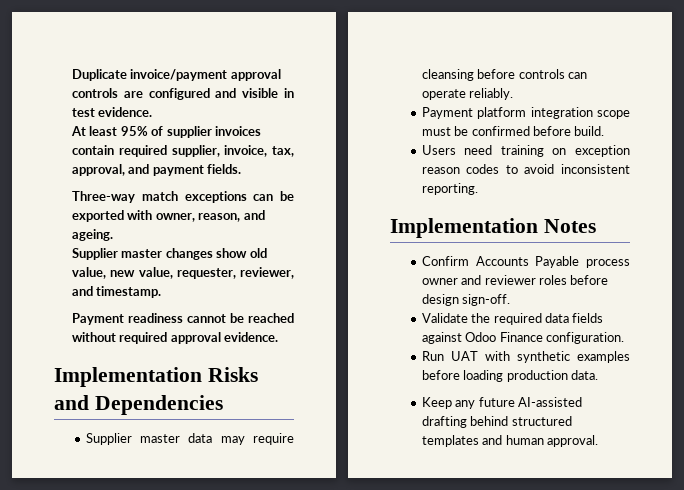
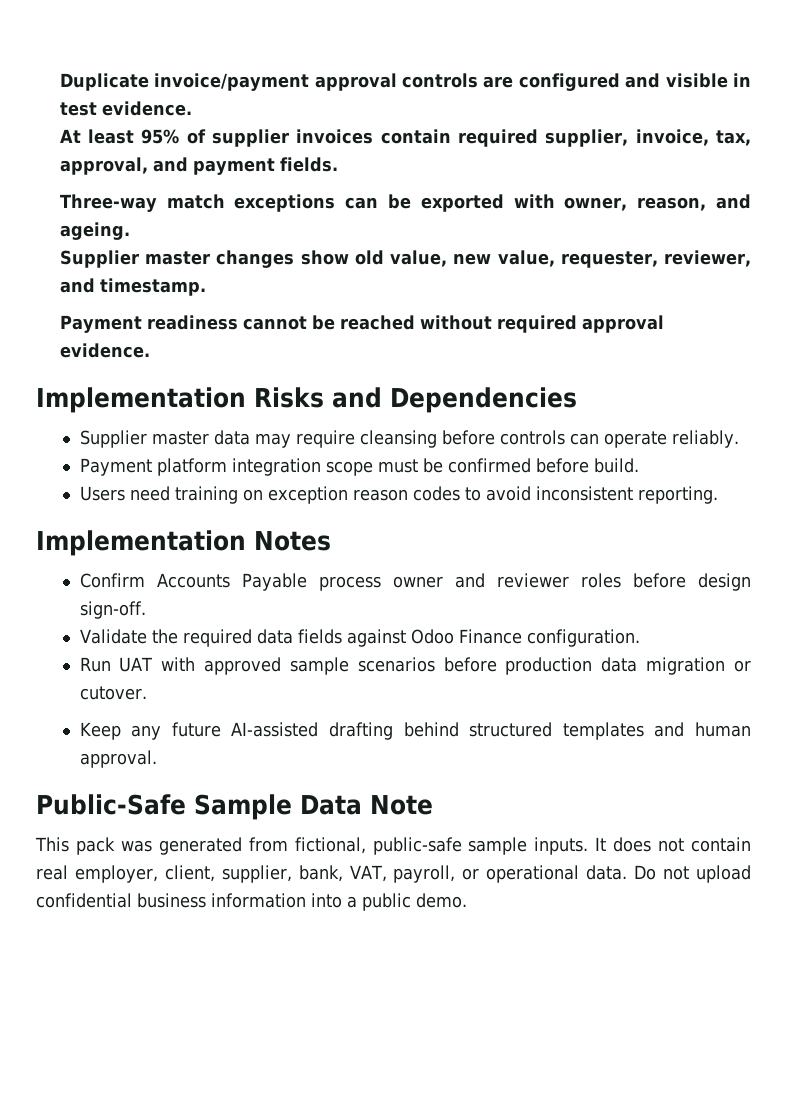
[516,351,630,363] [421,370,598,382] synthetic examples before loading production data. -> [204,657,751,675] [79,686,147,700] approved sample scenarios before production data migration or cutover.
(598, 441) none -> [36,794,433,820] [35,837,751,855] [36,865,752,883] [36,893,467,911] // Public-Safe Sample Data Note // This pack was generated from fictional, public-safe sample inputs. It does not contain real employer, client, supplier, bank, VAT, payroll, or operational data. Do not upload confidential business information into a public demo.

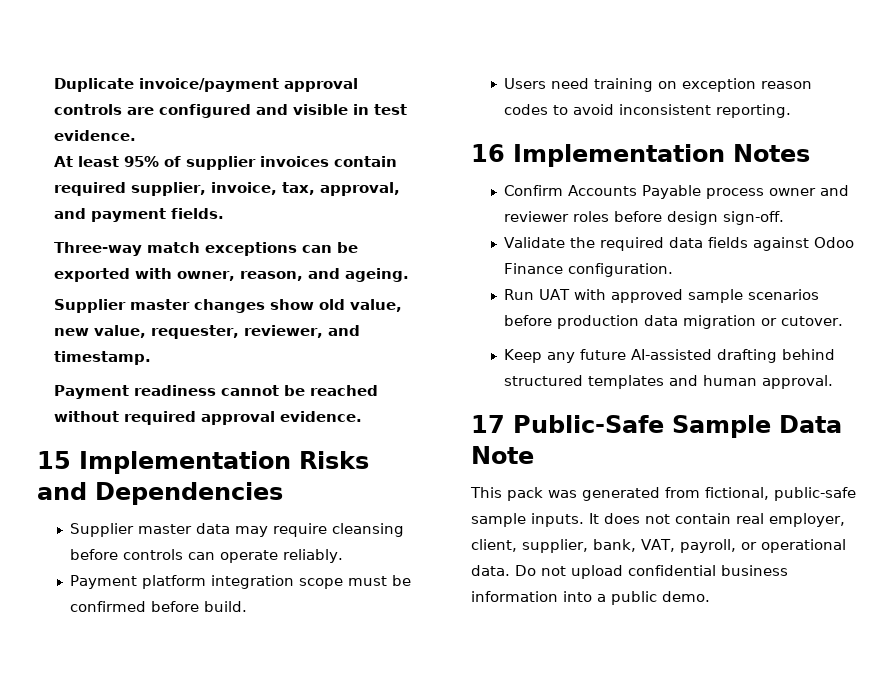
(150, 350) none -> [37,451,71,469] 15
(718, 495) none -> [471,144,505,162] 16
(157, 759) none -> [471,415,505,433] 17

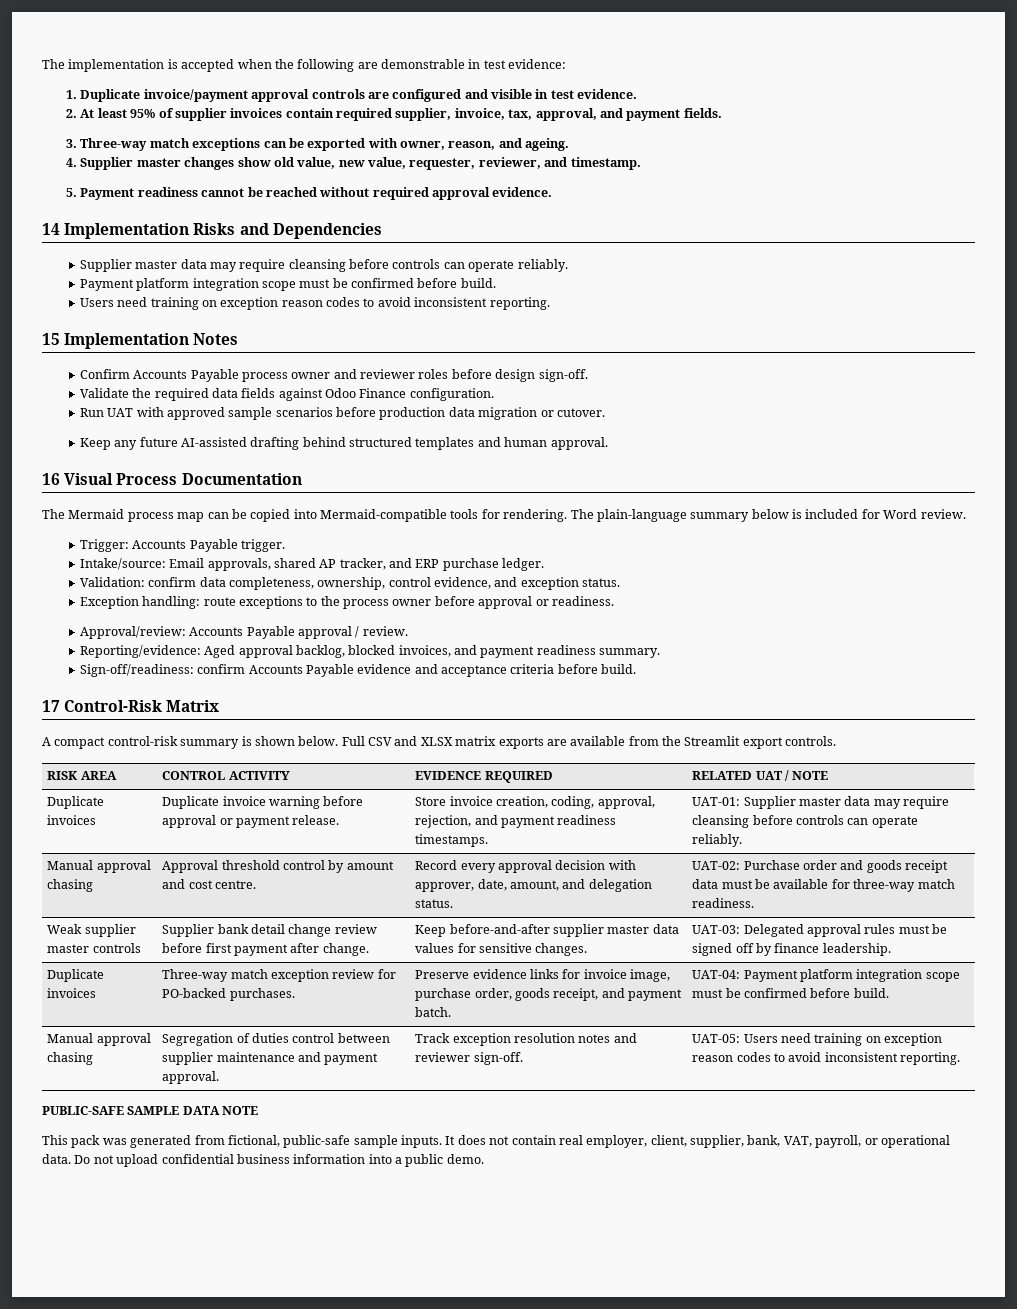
(53, 85) none -> [42,59,567,72] [66,90,78,99] The implementation is accepted when the following are demonstrable in test evidence: // 1.
(136, 135) none -> [66,109,78,118] 2.
(224, 213) none -> [66,139,78,148] 3.
(409, 275) none -> [66,158,78,167] 4.
(151, 358) none -> [66,188,78,197] 5.
[37,451,71,469] 15 -> [42,223,60,235] 14
[471,144,505,162] 16 -> [42,333,60,345] 15
[471,415,842,438] [471,446,534,464] 17 Public-Safe Sample Data Note -> [42,473,302,485] [42,509,966,522] [79,539,285,552] [79,558,545,571] [79,577,621,590] [79,596,614,609] [79,626,408,639] [79,645,661,658] [79,664,637,677] [42,700,220,712] [42,736,837,749] [47,771,117,780] [162,771,290,780] [415,771,553,783] [692,770,829,781] [47,796,105,809] [47,815,97,825] [162,796,364,809] [162,815,340,828] [415,796,655,809] [415,815,617,828] [415,834,489,847] [692,796,950,809] [692,815,918,828] [692,834,743,847] [47,860,151,873] [47,879,94,892] [162,860,394,873] [162,879,257,889] [415,860,636,873] [415,879,652,892] [415,899,454,908] [692,860,949,873] [692,879,955,892] [692,898,755,908] [47,924,136,937] [47,943,141,953] [162,924,377,937] [162,943,369,956] [415,924,679,937] [415,943,588,956] [692,924,948,937] [692,943,891,956] [47,969,105,982] [47,988,97,998] [162,969,396,982] [162,988,295,1001] [415,969,671,982] [415,988,683,1001] [415,1007,452,1017] [692,969,960,982] [692,988,889,998] [47,1033,151,1046] [47,1052,94,1065] [162,1033,390,1046] [162,1052,379,1065] [162,1071,220,1084] [415,1033,637,1046] [415,1052,523,1065] [692,1033,943,1046] [692,1052,961,1065] [42,1106,259,1115] 16 Visual Process Documentation // The Mermaid process map can be copied into Mermaid-compatible tools for rendering. The plain-language summary below is included for Word review. // Trigger: Accounts Payable trigger. // Intake/source: Email approvals, shared AP tracker, and ERP purchase ledger. // Validation: confirm data completeness, ownership, control evidence, and exception status. // Exception handling: route exceptions to the process owner before approval or readiness. // Approval/review: Accounts Payable approval / review. // Reporting/evidence: Aged approval backlog, blocked invoices, and payment readiness summary. // Sign-off/readiness: confirm Accounts Payable evidence and acceptance criteria before build. // 17 Control-Risk Matrix // A compact control-risk summary is shown below. Full CSV and XLSX matrix exports are available from the Streamlit export controls. // RISK AREA | CONTROL ACTIVITY | EVIDENCE REQUIRED | RELATED UAT / NOTE // Duplicate invoices | Duplicate invoice warning before approval or payment release. | Store invoice creation, coding, approval, rejection, and payment readiness timestamps. | UAT-01: Supplier master data may require cleansing before controls can operate reliably. // Manual approval chasing | Approval threshold control by amount and cost centre. | Record every approval decision with approver, date, amount, and delegation status. | UAT-02: Purchase order and goods receipt data must be available for three-way match readiness. // Weak supplier master controls | Supplier bank detail change review before first payment after change. | Keep before-and-after supplier master data values for sensitive changes. | UAT-03: Delegated approval rules must be signed off by finance leadership. // Duplicate invoices | Three-way match exception review for PO-backed purchases. | Preserve evidence links for invoice image, purchase order, goods receipt, and payment batch. | UAT-04: Payment platform integration scope must be confirmed before build. // Manual approval chasing | Segregation of duties control between supplier maintenance and payment approval. | Track exception resolution notes and reviewer sign-off. | UAT-05: Users need training on exception reason codes to avoid inconsistent reporting. // PUBLIC-SAFE SAMPLE DATA NOTE

